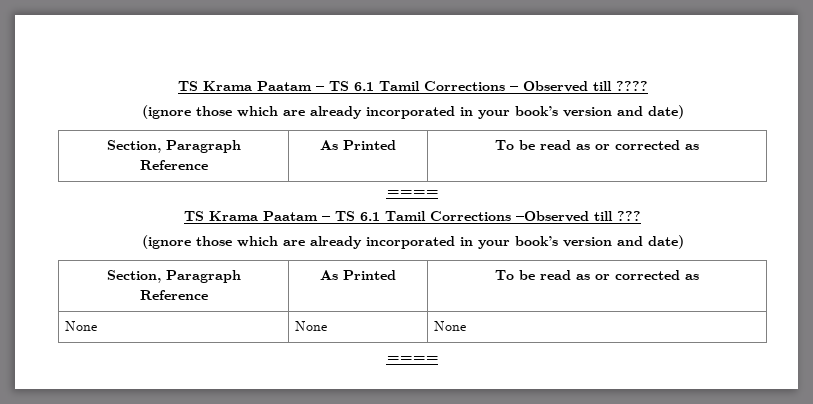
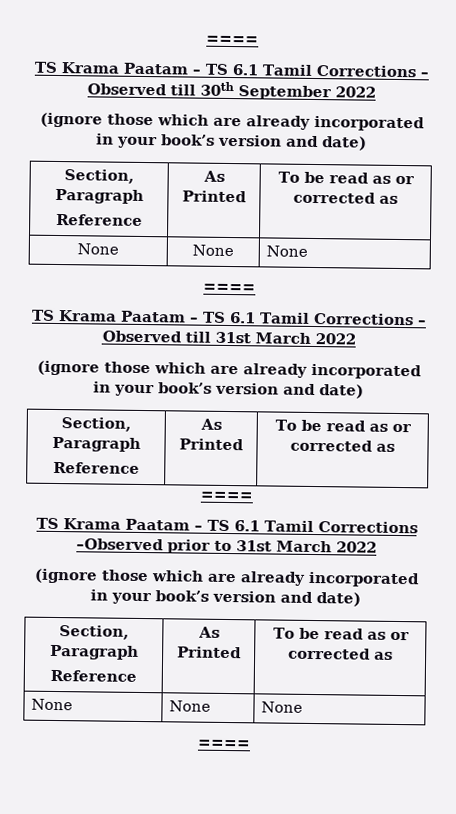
(177, 86) none -> [206,35,259,45] ==== //
[615,81,648,91] ???? -> [200,81,376,101] [39,112,425,132] [96,133,367,151] [64,169,134,184] [54,188,144,204] [55,213,143,226] [202,170,225,182] [182,190,247,203] [277,171,415,185] [293,191,399,204] [77,243,119,255] [192,244,234,257] [266,245,309,257] [203,283,256,293] [31,309,427,326] [101,330,356,345] 30th September 2022 // (ignore those which are already incorporated in your book’s version and date) // Section, Paragraph // Reference | As Printed | To be read as or corrected as // None | None | None // ==== // TS Krama Paatam – TS 6.1 Tamil Corrections – Observed till 31st March 2022
[594,211,641,221] till ??? -> [167,539,377,554] prior to 31st March 2022

